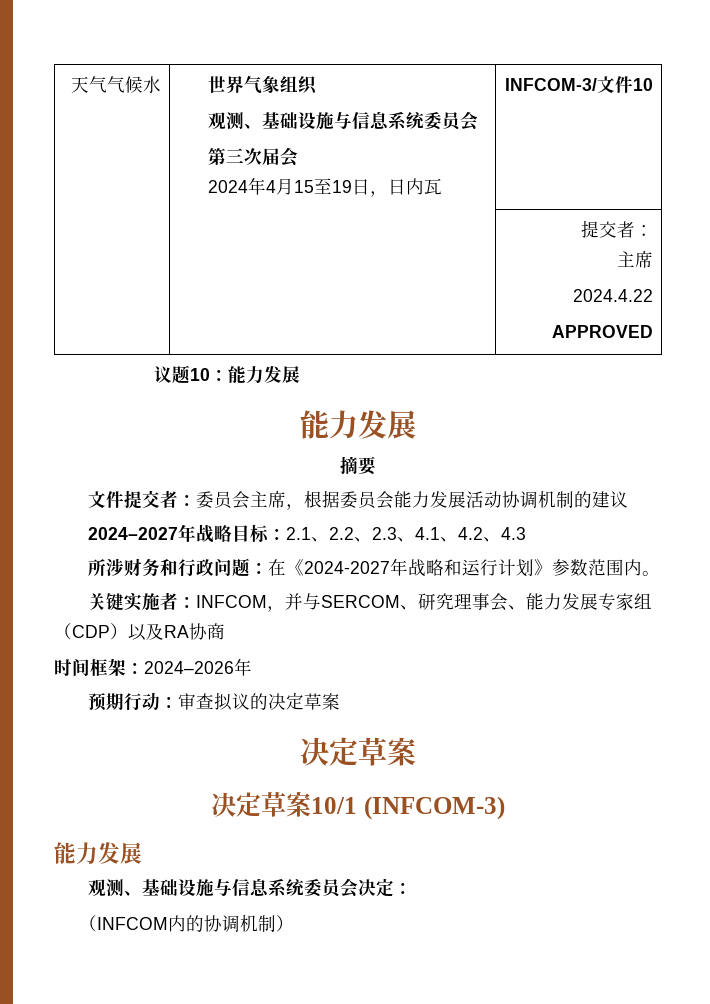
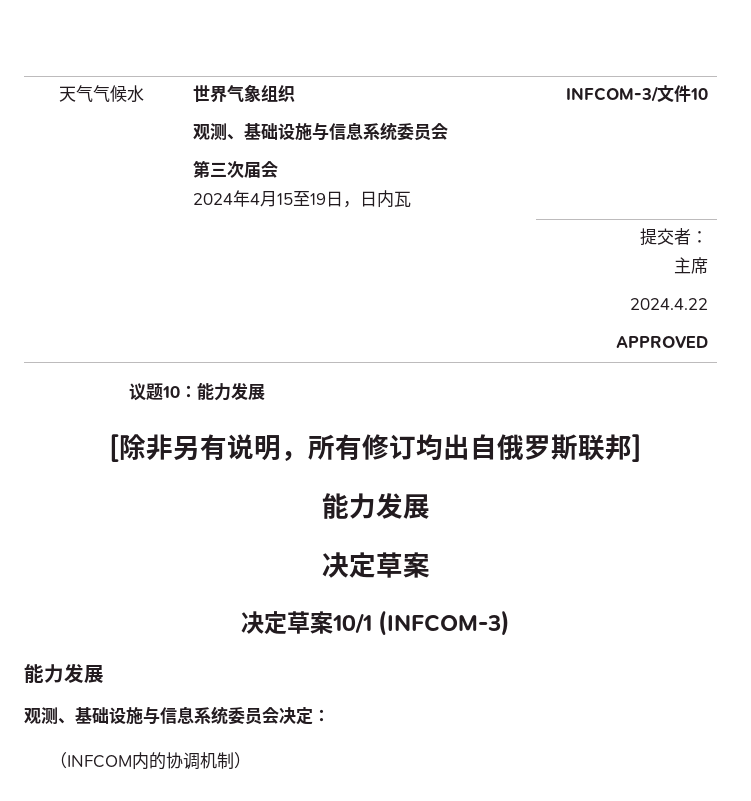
[300,410,416,439] [340,456,376,475] [88,490,629,510] [88,524,527,543] [88,558,661,577] [88,592,653,612] [54,623,225,641] [54,658,252,676] [88,692,341,711] 能力发展 // 摘要 // 文件提交者：委员会主席，根据委员会能力发展活动协调机制的建议 // 2024–2027年战略目标：2.1、2.2、2.3、4.1、4.2、4.3 // 所涉财务和行政问题：在《2024-2027年战略和运行计划》参数范围内。 // 关键实施者：INFCOM，并与SERCOM、研究理事会、能力发展专家组（CDP）以及RA协商 // 时间框架：2024–2026年 // 预期行动：审查拟议的决定草案 -> [109,434,642,462] [321,493,430,519] [除非另有说明，所有修订均出自俄罗斯联邦] // 能力发展

